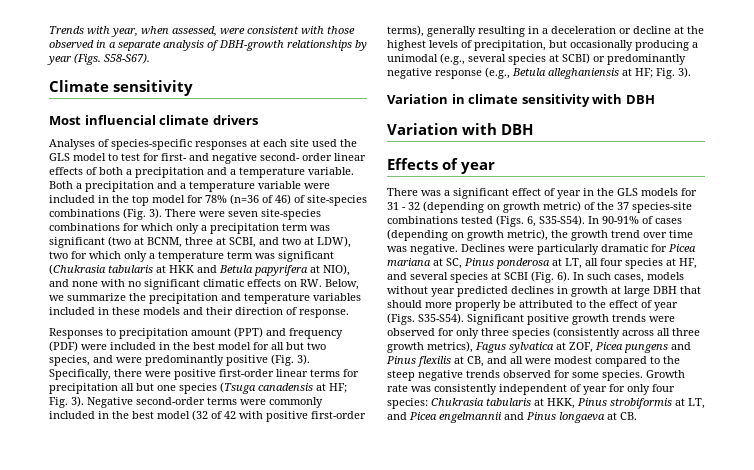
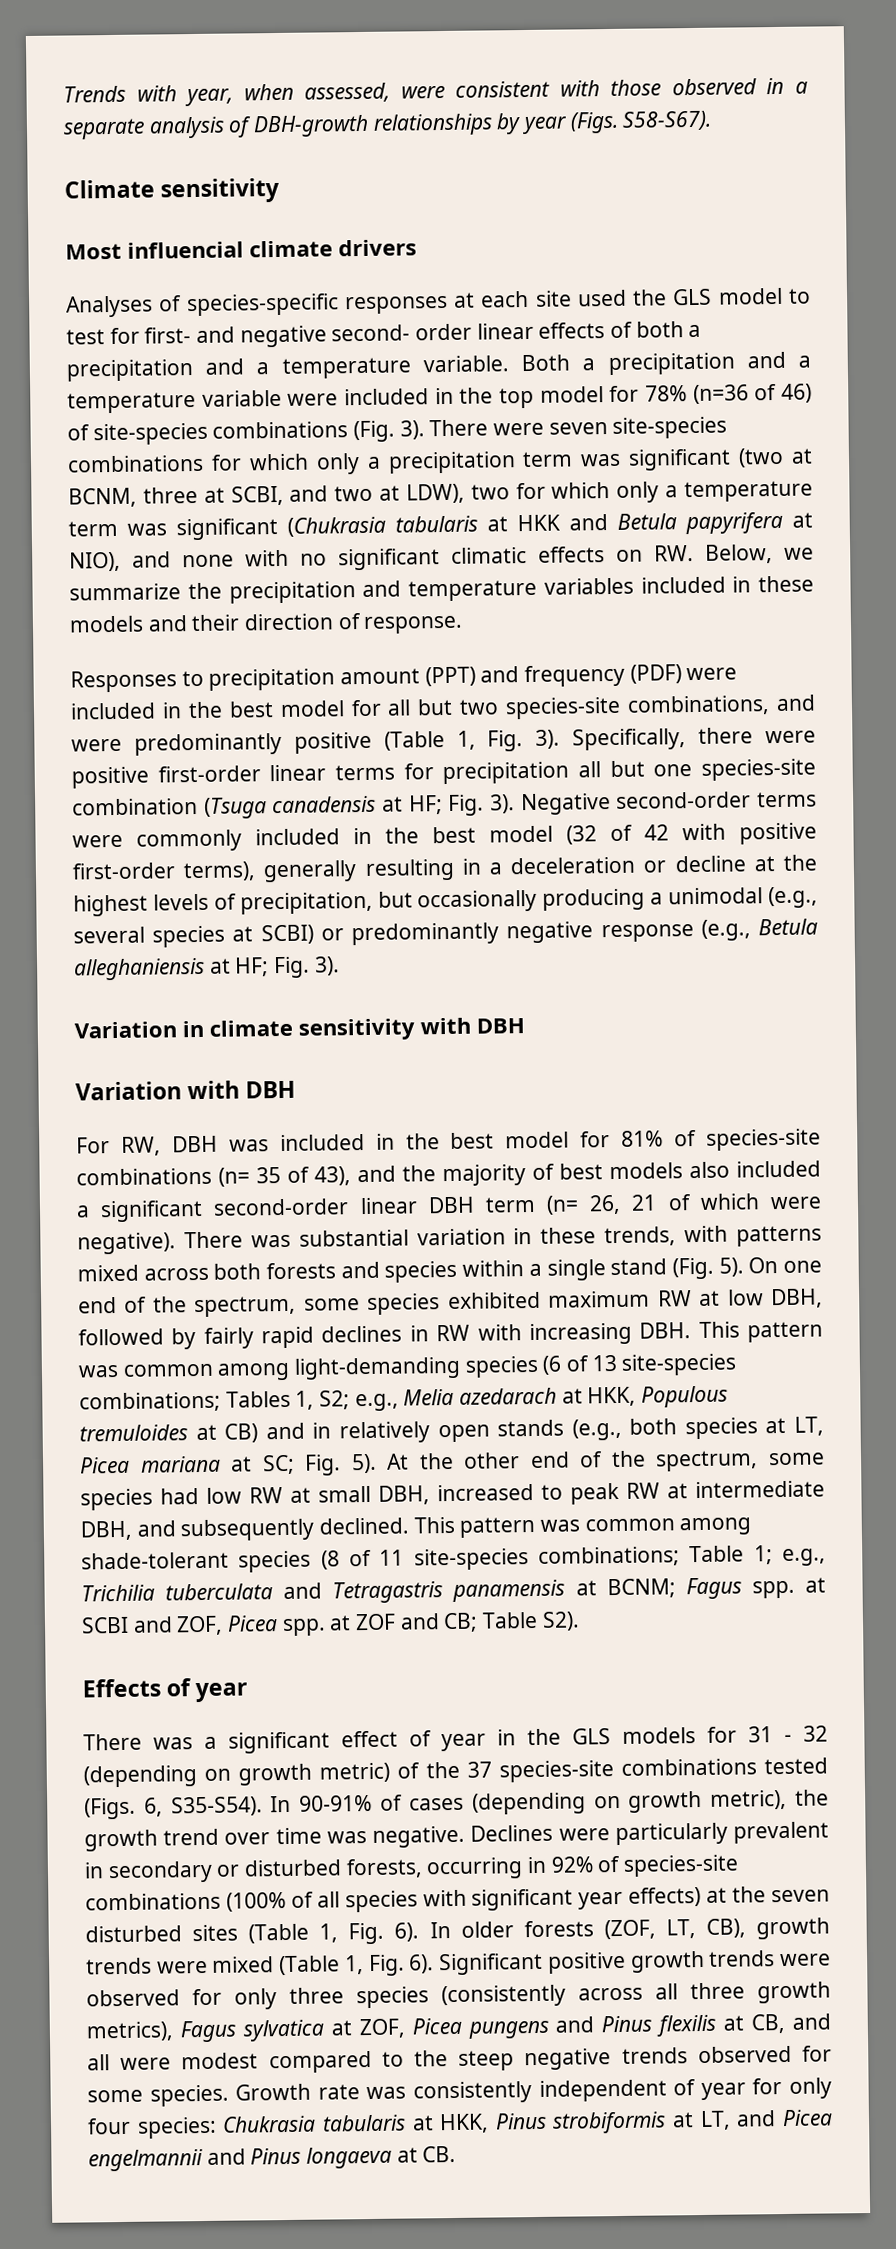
[49,355,90,366] species, -> [505,695,771,720] species-site combinations,
[271,354,294,366] (Fig. -> [383,730,524,752] (Table 1, Fig.
[179,383,217,394] species -> [700,758,816,781] [72,797,198,816] species-site combination
(534, 129) none -> [76,1128,821,1156] [76,1160,821,1187] [76,1193,822,1223] [77,1225,823,1255] [77,1257,823,1283] [78,1288,824,1318] [78,1321,824,1350] [78,1353,738,1381] [79,1385,729,1413] [79,1416,825,1444] [79,1450,826,1476] [80,1480,825,1511] [80,1516,752,1542] [81,1545,827,1573] [81,1577,826,1604] [81,1611,580,1637] // For RW, DBH was included in the best model for 81% of species-site combinations (n= 35 of 43), and the majority of best models also included a significant second-order linear DBH term (n= 26, 21 of which were negative). There was substantial variation in these trends, with patterns mixed across both forests and species within a single stand (Fig. 5). On one end of the spectrum, some species exhibited maximum RW at low DBH, followed by fairly rapid declines in RW with increasing DBH. This pattern was common among light-demanding species (6 of 13 site-species combinations; Tables 1, S2; e.g., Melia azedarach at HKK, Populous tremuloides at CB) and in relatively open stands (e.g., both species at LT, Picea mariana at SC; Fig. 5). At the other end of the spectrum, some species had low RW at small DBH, increased to peak RW at intermediate DBH, and subsequently declined. This pattern was common among shade-tolerant species (8 of 11 site-species combinations; Table 1; e.g., Trichilia tuberculata and Tetragastris panamensis at BCNM; Fagus spp. at SCBI and ZOF, Picea spp. at ZOF and CB; Table S2).
[601,244,696,252] [387,258,697,269] [387,271,684,283] [387,286,701,297] [387,300,678,311] [387,313,464,325] dramatic for Picea mariana at SC, Pinus ponderosa at LT, all four species at HF, and several species at SCBI (Fig. 6). In such cases, models without year predicted declines in growth at large DBH that should more properly be attributed to the effect of year (Figs. S35-S54). -> [733,1821,829,1844] [84,1854,740,1884] [85,1886,830,1913] [85,1917,831,1945] [86,1954,435,1977] prevalent in secondary or disturbed forests, occurring in 92% of species-site combinations (100% of all species with significant year effects) at the seven disturbed sites (Table 1, Fig. 6). In older forests (ZOF, LT, CB), growth trends were mixed (Table 1, Fig. 6).

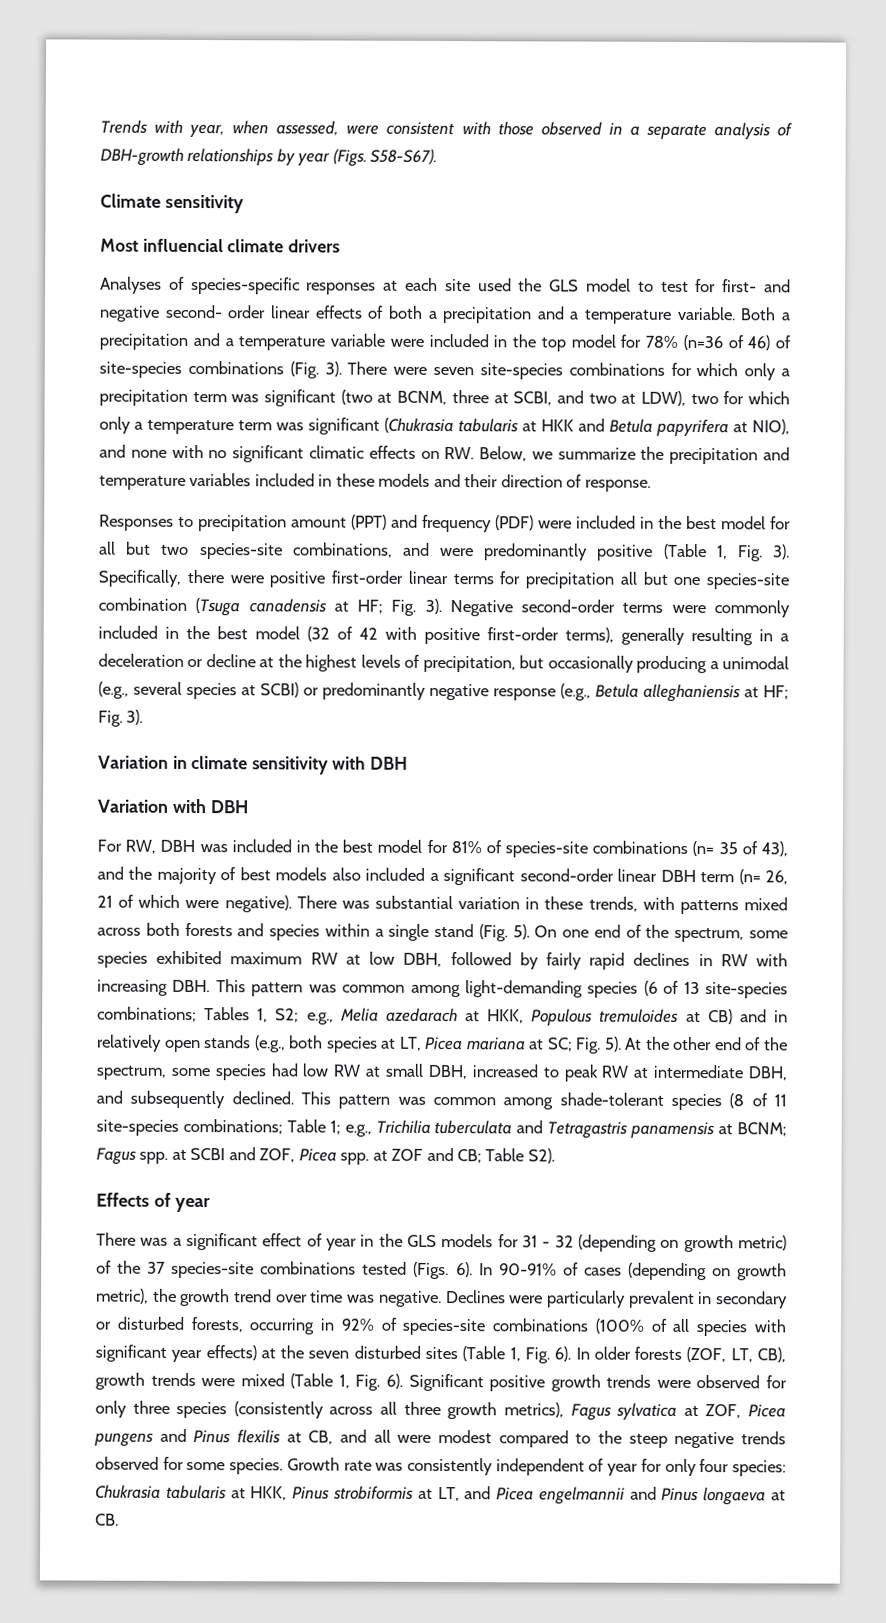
[143,1796,263,1817] 6, S35-S54). -> [455,1262,473,1278] 6).

